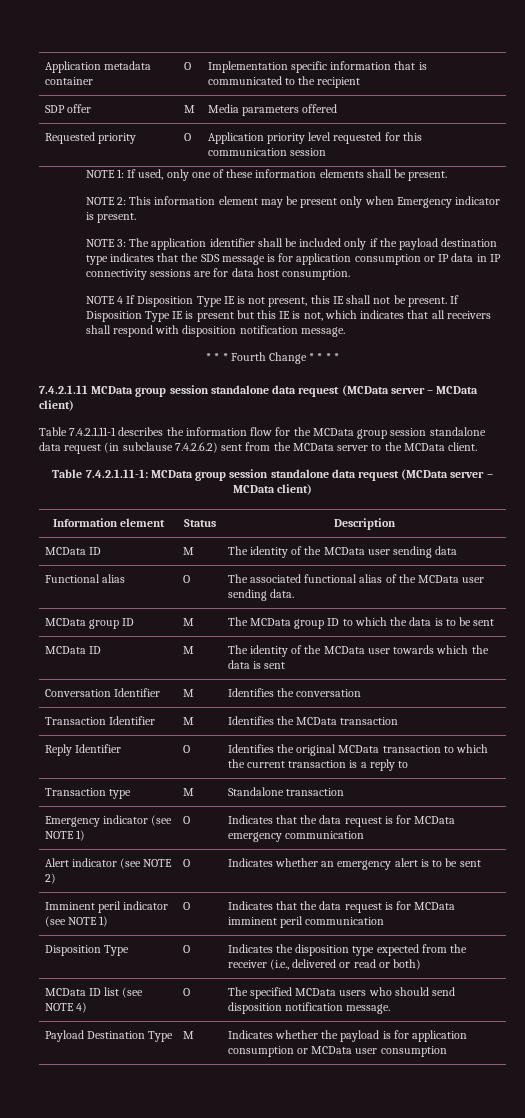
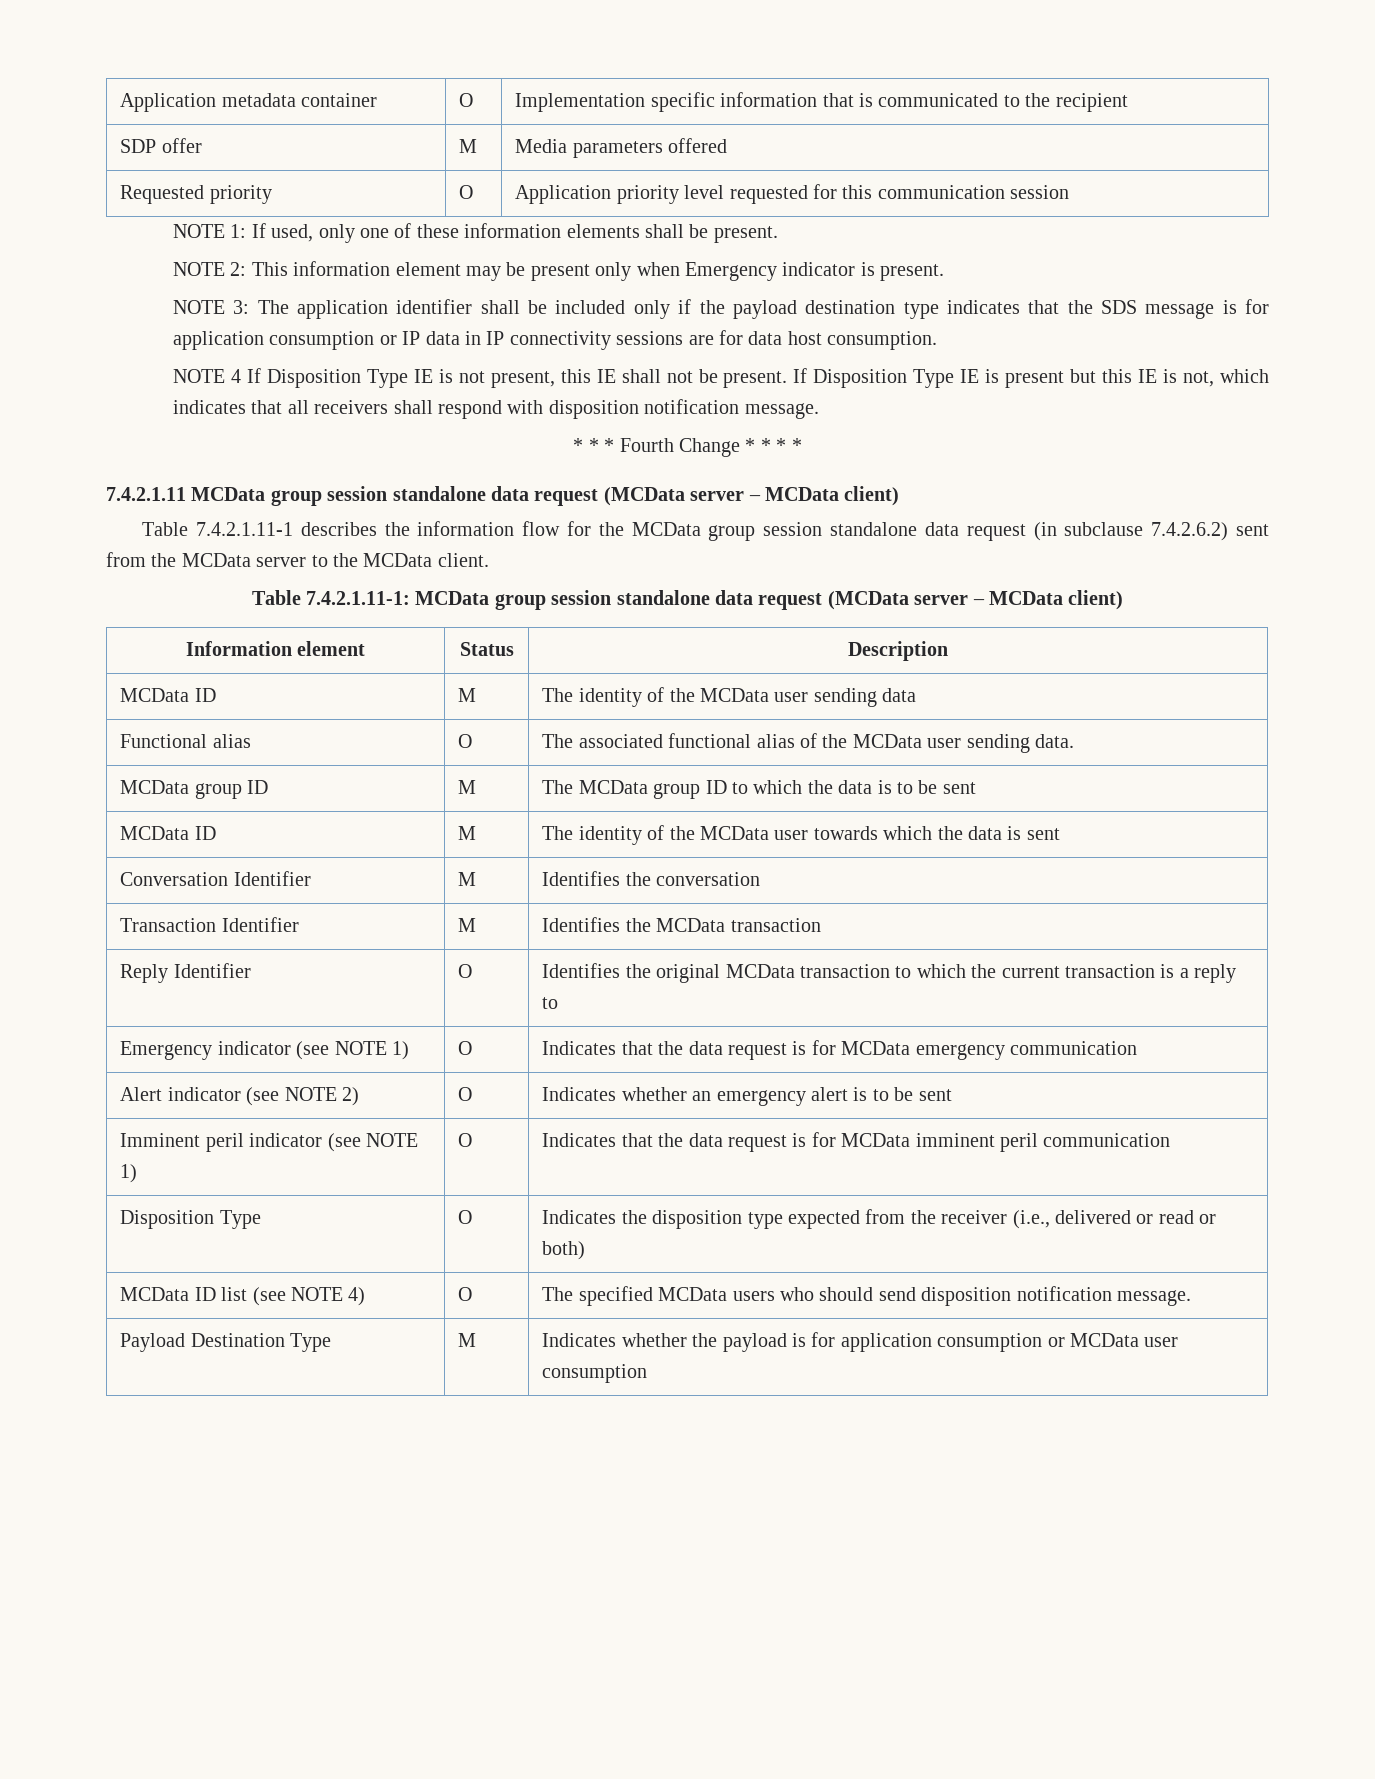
[44,788,131,799] [182,788,194,796] [227,787,344,796] // Transaction type | M | Standalone transaction -> (559, 1003) none

